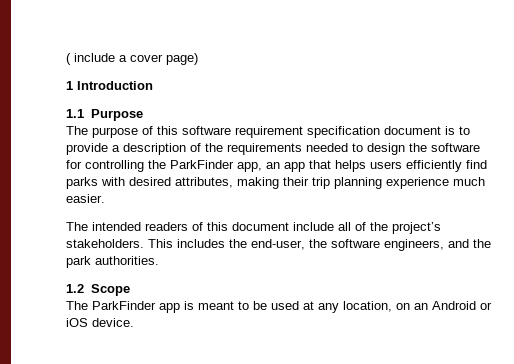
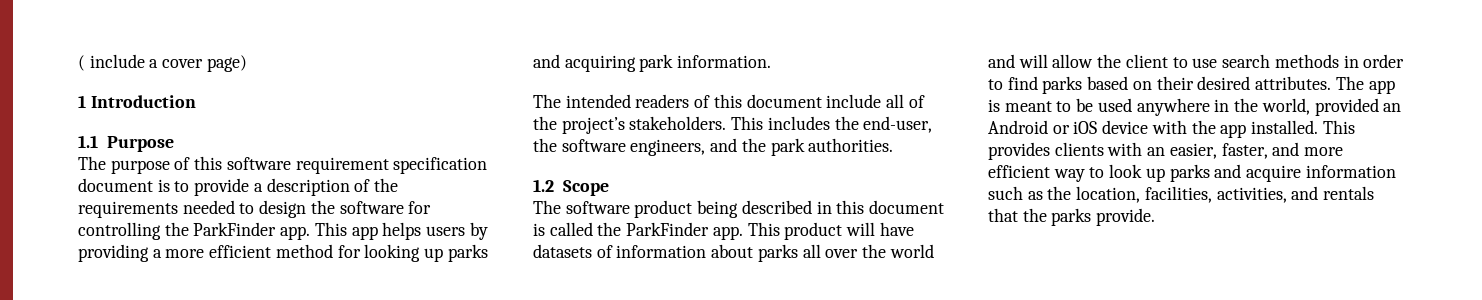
[237,160,487,172] [66,177,485,189] [66,194,105,203] app, an app that helps users efficiently find parks with desired attributes, making their trip planning experience much easier. -> [280,222,488,240] [78,244,488,262] [533,54,772,72] app. This app helps users by providing a more efficient method for looking up parks and acquiring park information.
[92,301,156,310] ParkFinder -> [565,200,945,218] [533,222,914,240] [533,244,934,262] [988,54,1405,68] [988,76,1364,94] software product being described in this document is called the ParkFinder app. This product will have datasets of information about parks all over the world and will allow the client to use search methods in order to find parks based on their desired attributes. The
[303,301,492,313] [66,318,134,327] at any location, on an Android or iOS device. -> [1136,98,1402,116] [988,120,1355,138] [988,142,1344,160] [988,164,1396,182] [988,186,1375,203] [988,208,1156,226] anywhere in the world, provided an Android or iOS device with the app installed. This provides clients with an easier, faster, and more efficient way to look up parks and acquire information such as the location, facilities, activities, and rentals that the parks provide.

